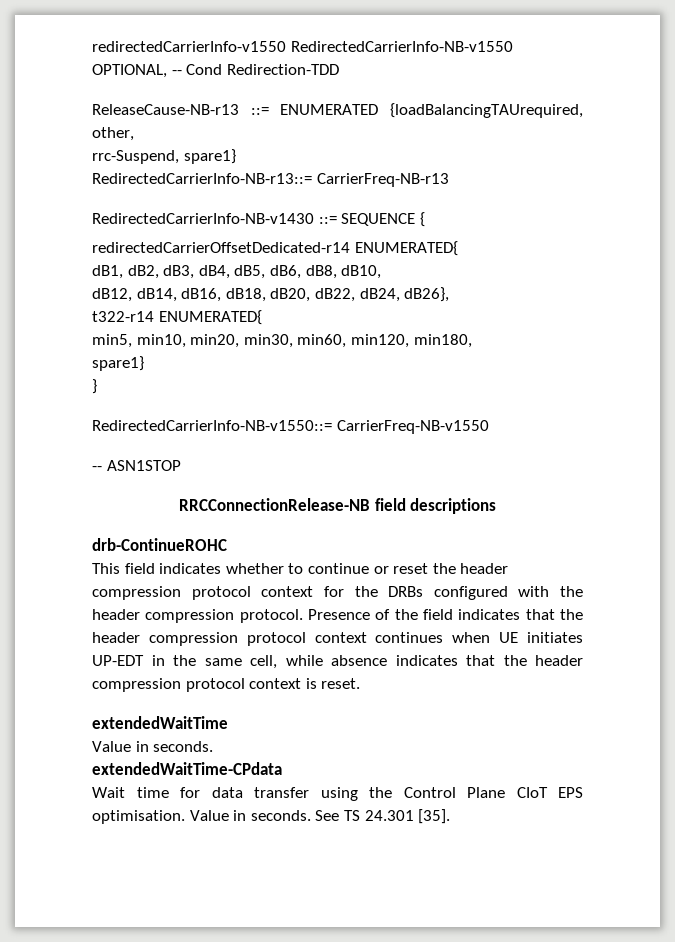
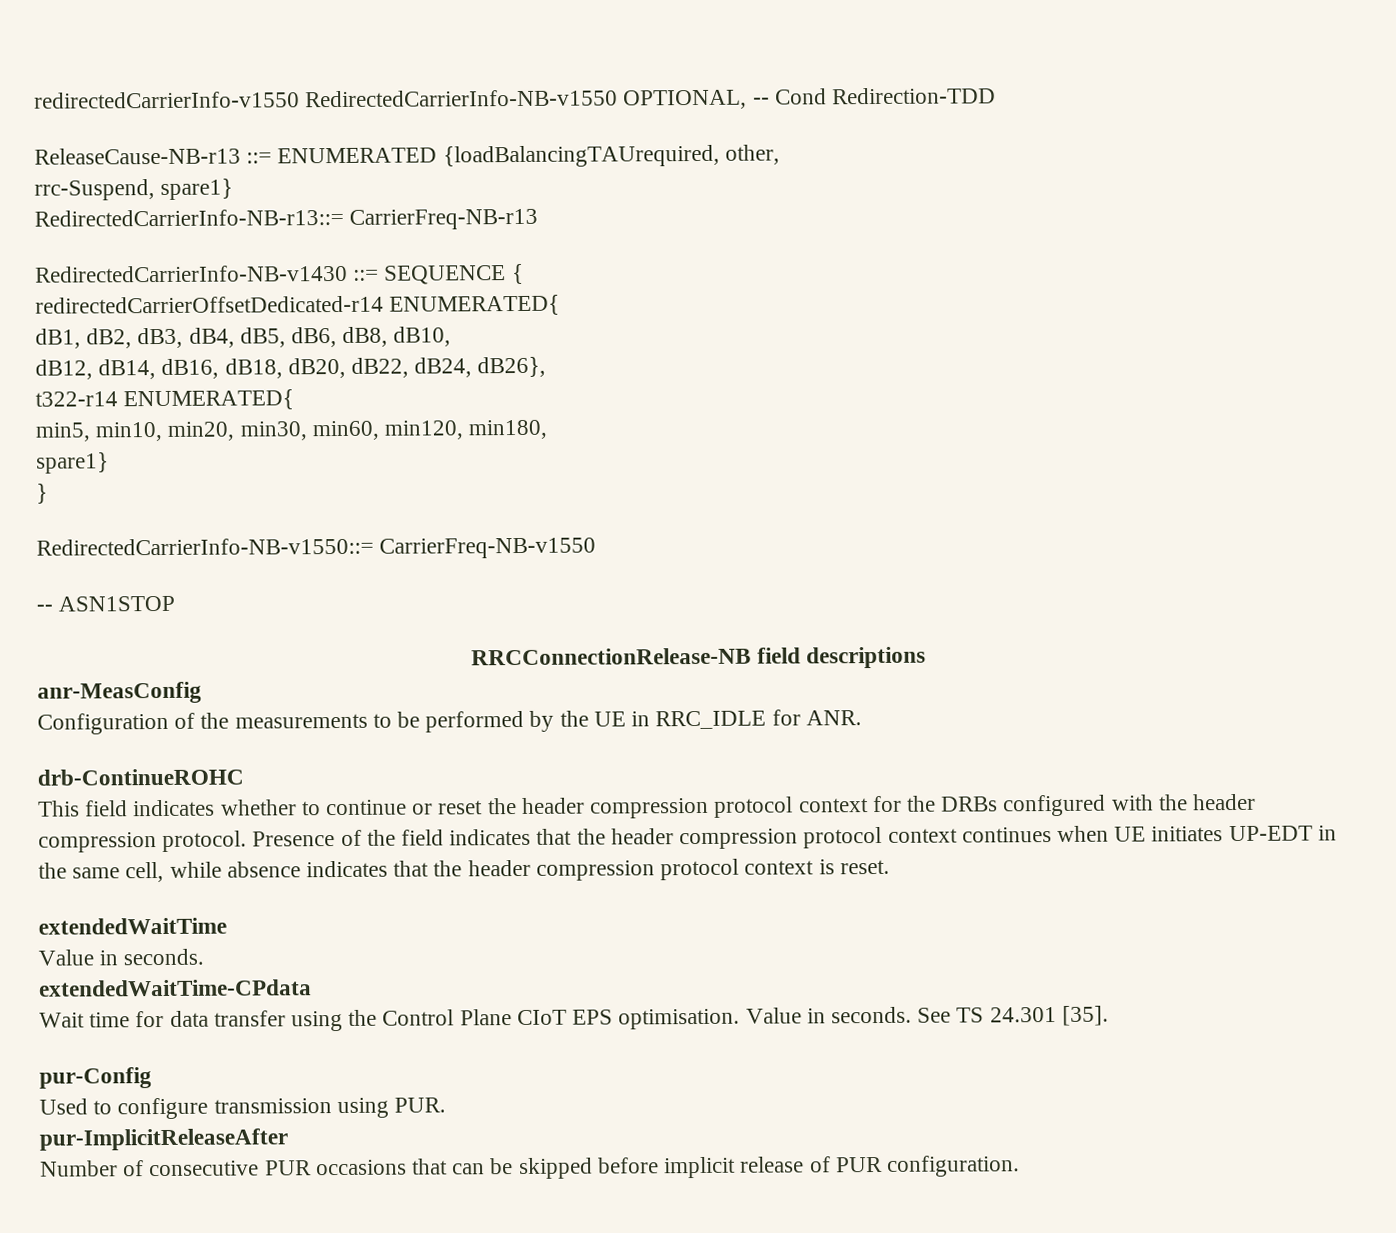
(497, 506) none -> [37,681,202,704] [37,709,862,735] // anr-MeasConfig // Configuration of the measurements to be performed by the UE in RRC_IDLE for ANR.
(451, 816) none -> [39,1067,152,1089] [39,1097,447,1120] [39,1128,288,1151] [40,1155,1020,1180] // pur-Config // Used to configure transmission using PUR. // pur-ImplicitReleaseAfter // Number of consecutive PUR occasions that can be skipped before implicit release of PUR configuration.

